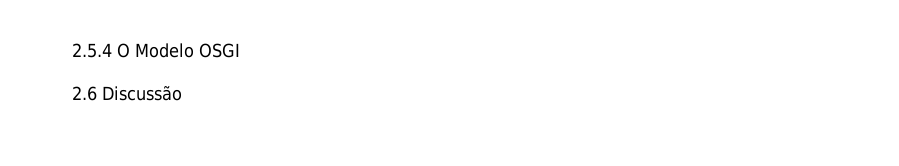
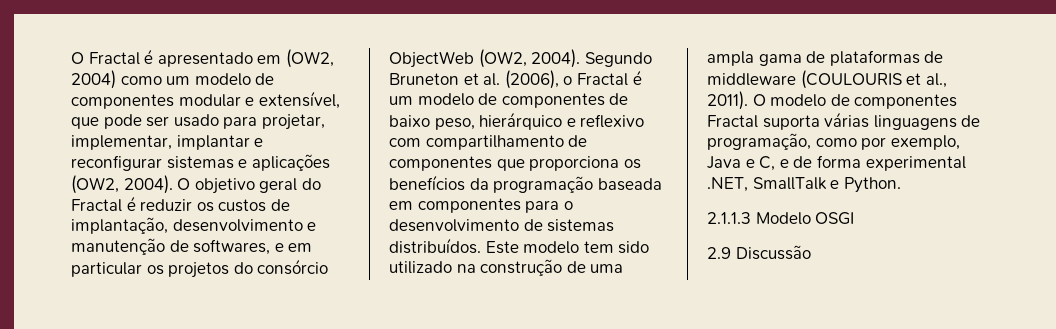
[72,43,130,58] 2.5.4 O -> [71,49,334,68] [71,70,275,89] [71,91,340,109] [71,114,325,130] [71,135,264,150] [71,154,330,171] [71,175,321,194] [71,196,290,212] [71,217,317,234] [71,238,313,255] [71,259,329,278] [389,49,652,68] [389,70,642,89] [389,93,629,108] [389,112,645,130] [389,135,588,150] [389,156,641,171] [389,175,662,193] [389,198,573,213] [389,219,615,232] [389,238,650,254] [389,259,624,276] [707,50,944,66] [707,70,947,89] [707,91,958,110] [707,112,981,130] [707,133,960,150] [707,155,966,171] [707,177,901,193] [707,212,751,224] O Fractal é apresentado em (OW2, 2004) como um modelo de componentes modular e extensível, que pode ser usado para projetar, implementar, implantar e reconfigurar sistemas e aplicações (OW2, 2004). O objetivo geral do Fractal é reduzir os custos de implantação, desenvolvimento e manutenção de softwares, e em particular os projetos do consórcio ObjectWeb (OW2, 2004). Segundo Bruneton et al. (2006), o Fractal é um modelo de componentes de baixo peso, hierárquico e reflexivo com compartilhamento de componentes que proporciona os benefícios da programação baseada em componentes para o desenvolvimento de sistemas distribuídos. Este modelo tem sido utilizado na construção de uma ampla gama de plataformas de middleware (COULOURIS et al., 2011). O modelo de componentes Fractal suporta várias linguagens de programação, como por exemplo, Java e C, e de forma experimental .NET, SmallTalk e Python. // 2.1.1.3
[72,86,97,101] 2.6 -> [707,247,731,259] 2.9

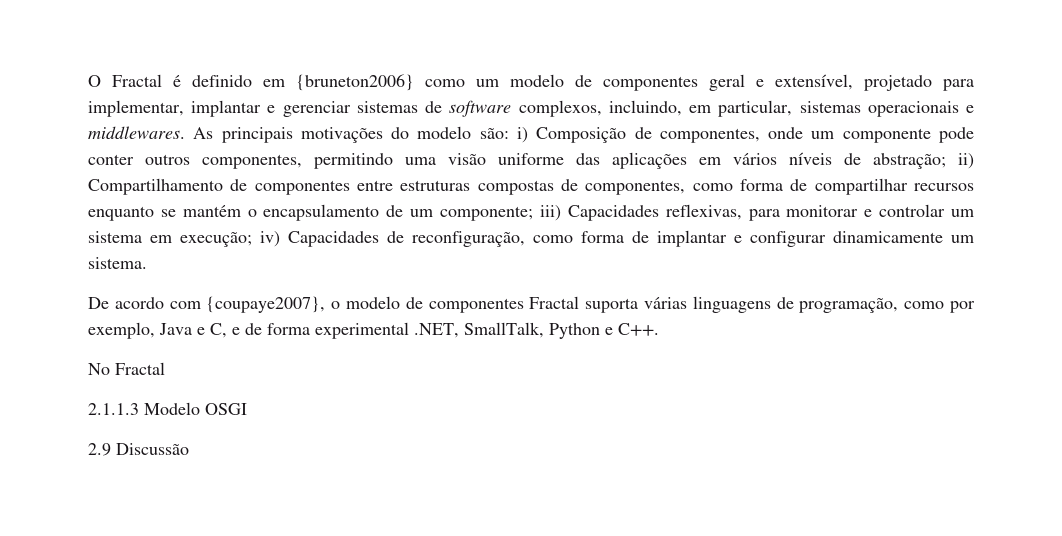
[157,49,334,68] [71,70,116,89] apresentado em (OW2, 2004) -> [192,74,414,91] definido em {bruneton2006}
[178,94,241,107] modular -> [709,74,745,91] geral
[71,114,325,130] [71,135,264,150] [71,154,330,171] [71,175,321,194] [71,196,290,212] [71,217,317,234] [71,238,313,255] [71,259,329,278] [389,49,652,68] [389,70,642,89] [389,93,629,108] [389,112,645,130] [389,135,588,150] [389,156,641,171] [389,175,662,193] [389,198,573,213] [389,219,615,232] [389,238,650,254] [389,259,624,276] [707,50,944,66] [707,70,947,89] [707,91,766,110] que pode ser usado para projetar, implementar, implantar e reconfigurar sistemas e aplicações (OW2, 2004). O objetivo geral do Fractal é reduzir os custos de implantação, desenvolvimento e manutenção de softwares, e em particular os projetos do consórcio ObjectWeb (OW2, 2004). Segundo Bruneton et al. (2006), o Fractal é um modelo de componentes de baixo peso, hierárquico e reflexivo com compartilhamento de componentes que proporciona os benefícios da programação baseada em componentes para o desenvolvimento de sistemas distribuídos. Este modelo tem sido utilizado na construção de uma ampla gama de plataformas de middleware (COULOURIS et al., 2011). O -> [864,75,974,91] [88,100,975,117] [88,126,975,143] [88,152,974,169] [88,178,975,195] [88,204,975,221] [88,230,974,247] [88,257,147,269] [88,296,341,313] projetado para implementar, implantar e gerenciar sistemas de software complexos, incluindo, em particular, sistemas operacionais e middlewares. As principais motivações do modelo são: i) Composição de componentes, onde um componente pode conter outros componentes, permitindo uma visão uniforme das aplicações em vários níveis de abstração; ii) Compartilhamento de componentes entre estruturas compostas de componentes, como forma de compartilhar recursos enquanto se mantém o encapsulamento de um componente; iii) Capacidades reflexivas, para monitorar e controlar um sistema em execução; iv) Capacidades de reconfiguração, como forma de implantar e configurar dinamicamente um sistema. // De acordo com {coupaye2007}, o
[752,177,901,193] SmallTalk e Python. -> [464,322,659,339] [88,362,165,375] SmallTalk, Python e C++. // No Fractal

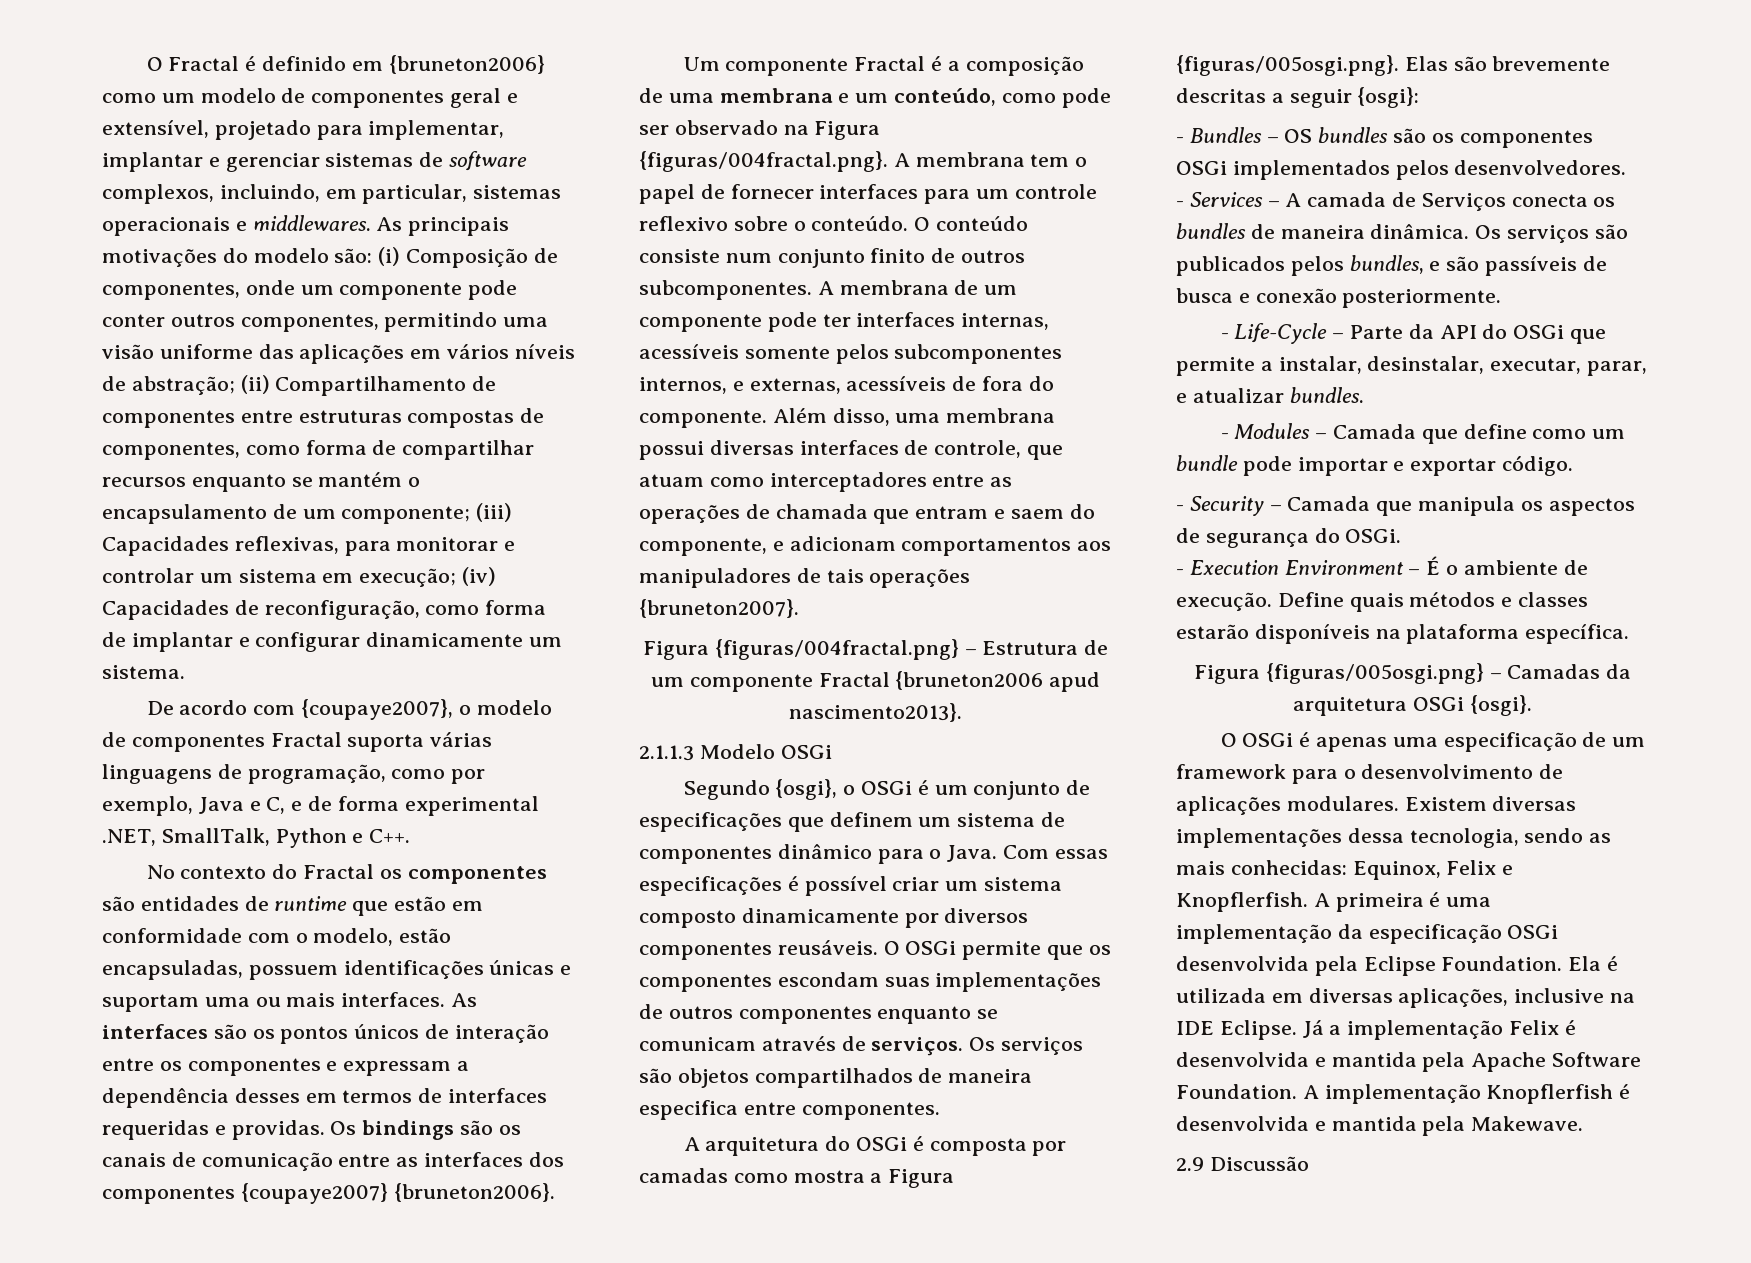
[517,127,528,143] i) -> [378,247,401,266] (i)
[958,153,974,169] ii) -> [240,375,270,394] (ii)
[539,205,561,221] iii) -> [476,503,513,522] (iii)
[260,231,280,247] iv) -> [462,567,497,586] (iv)
[115,362,165,375] [88,402,247,415] Fractal // 2.1.1.3 Modelo OSGI -> [180,864,547,884] [102,896,483,916] [102,928,452,946] [102,960,572,980] [102,992,478,1012] [102,1024,549,1044] [102,1058,470,1076] [102,1088,548,1108] [102,1120,521,1140] [102,1152,564,1171] [102,1183,555,1204] [683,56,1084,76] [639,88,1111,108] [639,120,881,140] [639,151,1088,172] [639,184,1097,204] [639,216,1029,231] [639,248,1026,268] [639,280,1018,300] [639,312,1050,332] [639,344,1063,364] [639,376,1054,394] [639,408,1056,428] [639,440,1064,460] [639,472,1013,492] [639,504,1095,524] [639,536,1112,556] [639,568,971,588] [639,599,799,618] [642,639,1109,660] [650,671,1101,692] [789,703,962,722] [639,744,832,761] [683,779,1091,800] [639,812,1066,832] [639,844,1108,864] [639,876,1063,896] [639,908,1029,928] [639,940,1111,960] [639,972,1102,992] [639,1004,999,1024] [639,1036,1084,1056] [639,1068,1033,1088] [639,1100,940,1120] [683,1136,1067,1156] [639,1168,955,1188] [1176,55,1611,76] [1176,87,1420,108] [1176,127,1593,148] [1176,160,1627,180] [1176,192,1616,211] [1176,223,1628,243] [1176,255,1607,276] [1176,288,1502,308] [1220,323,1606,344] [1176,356,1648,376] [1176,387,1364,403] [1220,423,1626,444] [1176,455,1574,476] [1176,496,1635,516] [1176,528,1402,548] [1176,556,1588,575] [1176,592,1589,612] [1176,624,1630,644] [1193,663,1632,684] [1293,695,1532,716] [1220,732,1646,752] [1176,764,1564,784] [1176,796,1577,816] [1176,828,1612,848] [1176,860,1514,880] [1176,892,1492,912] [1176,924,1559,944] [1176,956,1619,976] [1176,988,1636,1008] [1176,1020,1576,1040] [1176,1052,1642,1072] [1176,1084,1631,1104] [1176,1116,1584,1136] contexto do Fractal os componentes são entidades de runtime que estão em conformidade com o modelo, estão encapsuladas, possuem identificações únicas e suportam uma ou mais interfaces. As interfaces são os pontos únicos de interação entre os componentes e expressam a dependência desses em termos de interfaces requeridas e providas. Os bindings são os canais de comunicação entre as interfaces dos componentes {coupaye2007} {bruneton2006}. // Um componente Fractal é a composição de uma membrana e um conteúdo, como pode ser observado na Figura {figuras/004fractal.png}. A membrana tem o papel de fornecer interfaces para um controle reflexivo sobre o conteúdo. O conteúdo consiste num conjunto finito de outros subcomponentes. A membrana de um componente pode ter interfaces internas, acessíveis somente pelos subcomponentes internos, e externas, acessíveis de fora do componente. Além disso, uma membrana possui diversas interfaces de controle, que atuam como interceptadores entre as operações de chamada que entram e saem do componente, e adicionam comportamentos aos manipuladores de tais operações {bruneton2007}. // Figura {figuras/004fractal.png} – Estrutura de um componente Fractal {bruneton2006 apud nascimento2013}. // 2.1.1.3 Modelo OSGi // Segundo {osgi}, o OSGi é um conjunto de especificações que definem um sistema de componentes dinâmico para o Java. Com essas especificações é possível criar um sistema composto dinamicamente por diversos componentes reusáveis. O OSGi permite que os componentes escondam suas implementações de outros componentes enquanto se comunicam através de serviços. Os serviços são objetos compartilhados de maneira especifica entre componentes. // A arquitetura do OSGi é composta por camadas como mostra a Figura {figuras/005osgi.png}. Elas são brevemente descritas a seguir {osgi}: // - Bundles – OS bundles são os componentes OSGi implementados pelos desenvolvedores. // - Services – A camada de Serviços conecta os bundles de maneira dinâmica. Os serviços são publicados pelos bundles, e são passíveis de busca e conexão posteriormente. // - Life-Cycle – Parte da API do OSGi que permite a instalar, desinstalar, executar, parar, e atualizar bundles. // - Modules – Camada que define como um bundle pode importar e exportar código. // - Security – Camada que manipula os aspectos de segurança do OSGi. // - Execution Environment – É o ambiente de execução. Define quais métodos e classes estarão disponíveis na plataforma específica. // Figura {figuras/005osgi.png} – Camadas da arquitetura OSGi {osgi}. // O OSGi é apenas uma especificação de um framework para o desenvolvimento de aplicações modulares. Existem diversas implementações dessa tecnologia, sendo as mais conhecidas: Equinox, Felix e Knopflerfish. A primeira é uma implementação da especificação OSGi desenvolvida pela Eclipse Foundation. Ela é utilizada em diversas aplicações, inclusive na IDE Eclipse. Já a implementação Felix é desenvolvida e mantida pela Apache Software Foundation. A implementação Knopflerfish é desenvolvida e mantida pela Makewave.

